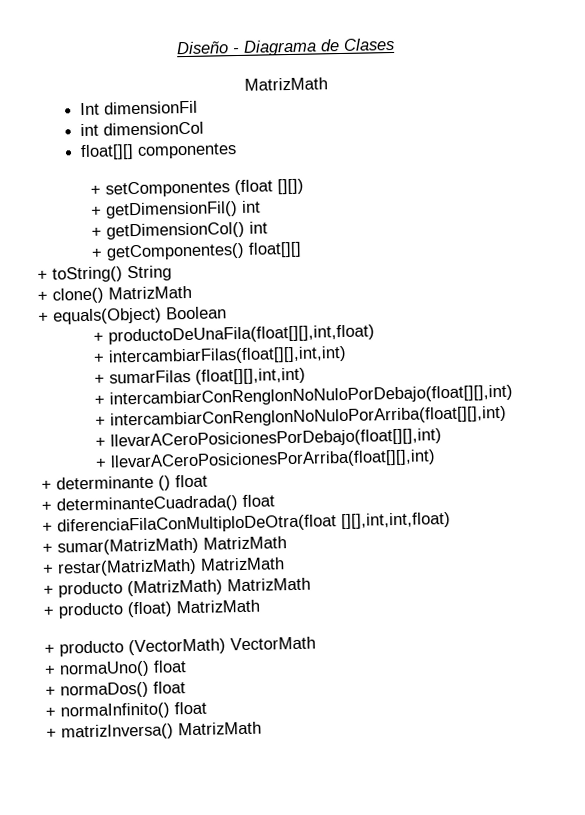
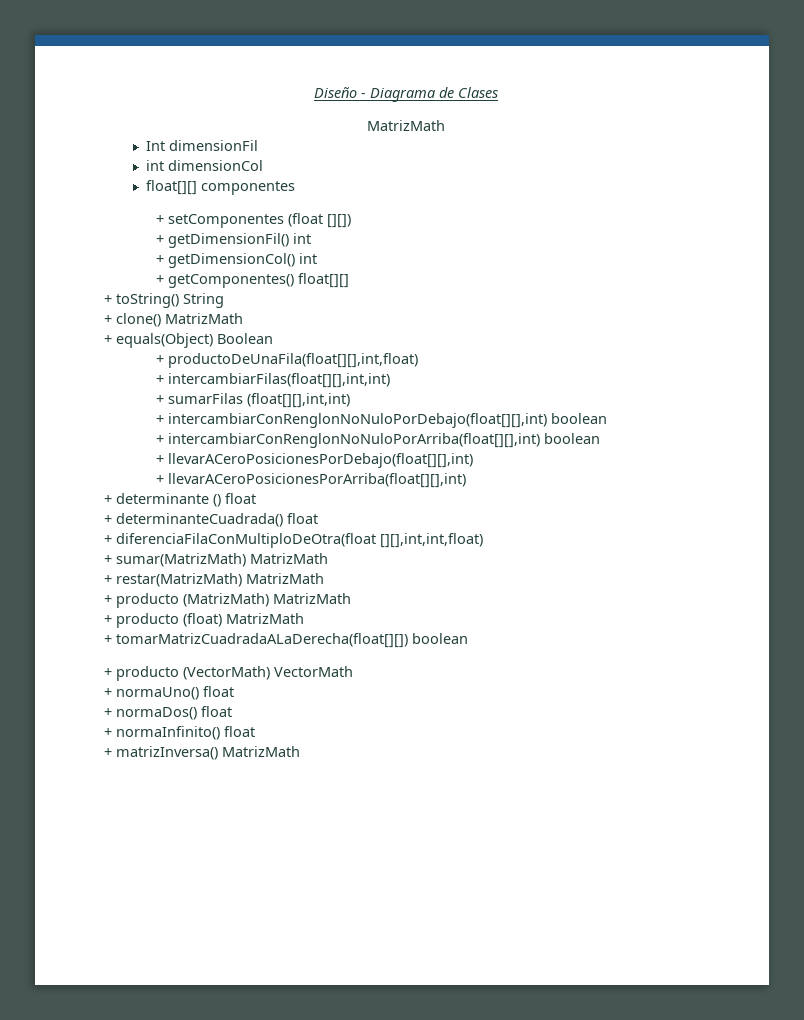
(514, 396) none -> [550,413,607,424] boolean
(508, 417) none -> [543,433,600,444] boolean
(260, 606) none -> [104,633,468,648] // + tomarMatrizCuadradaALaDerecha(float[][]) boolean

